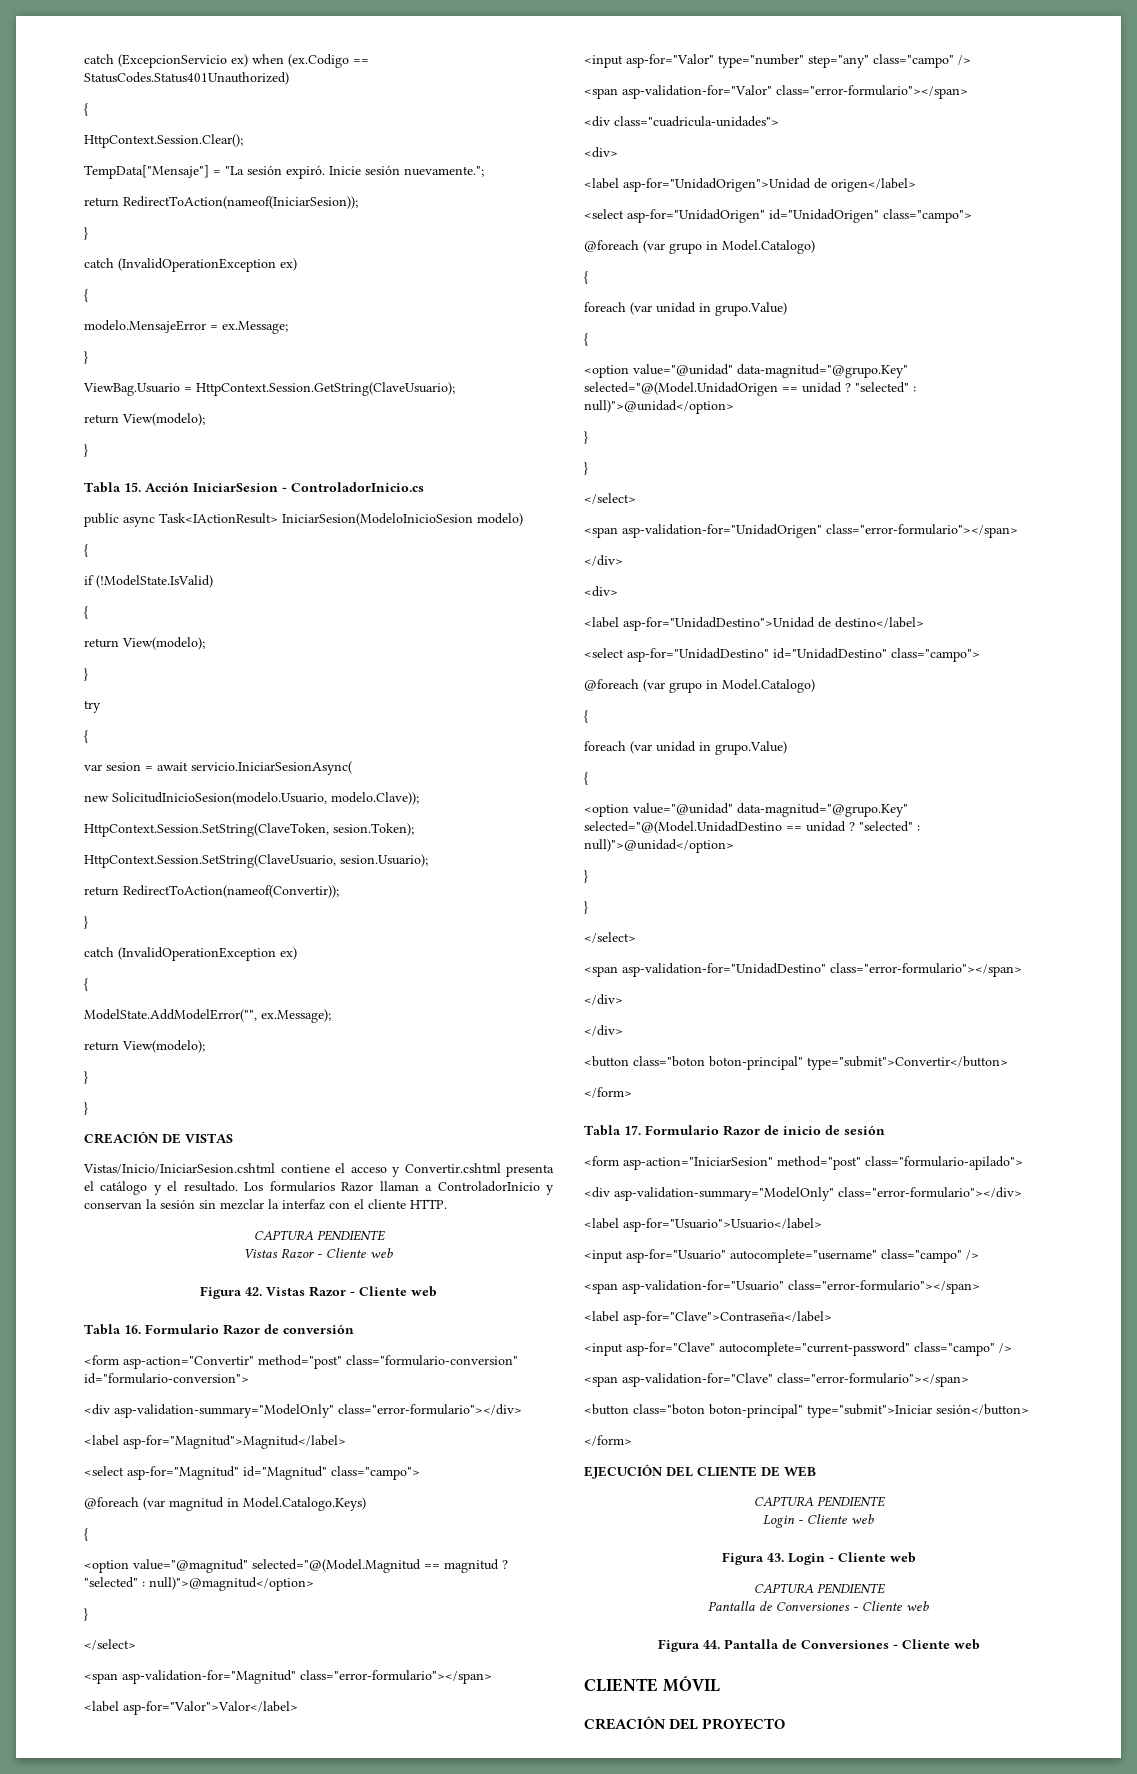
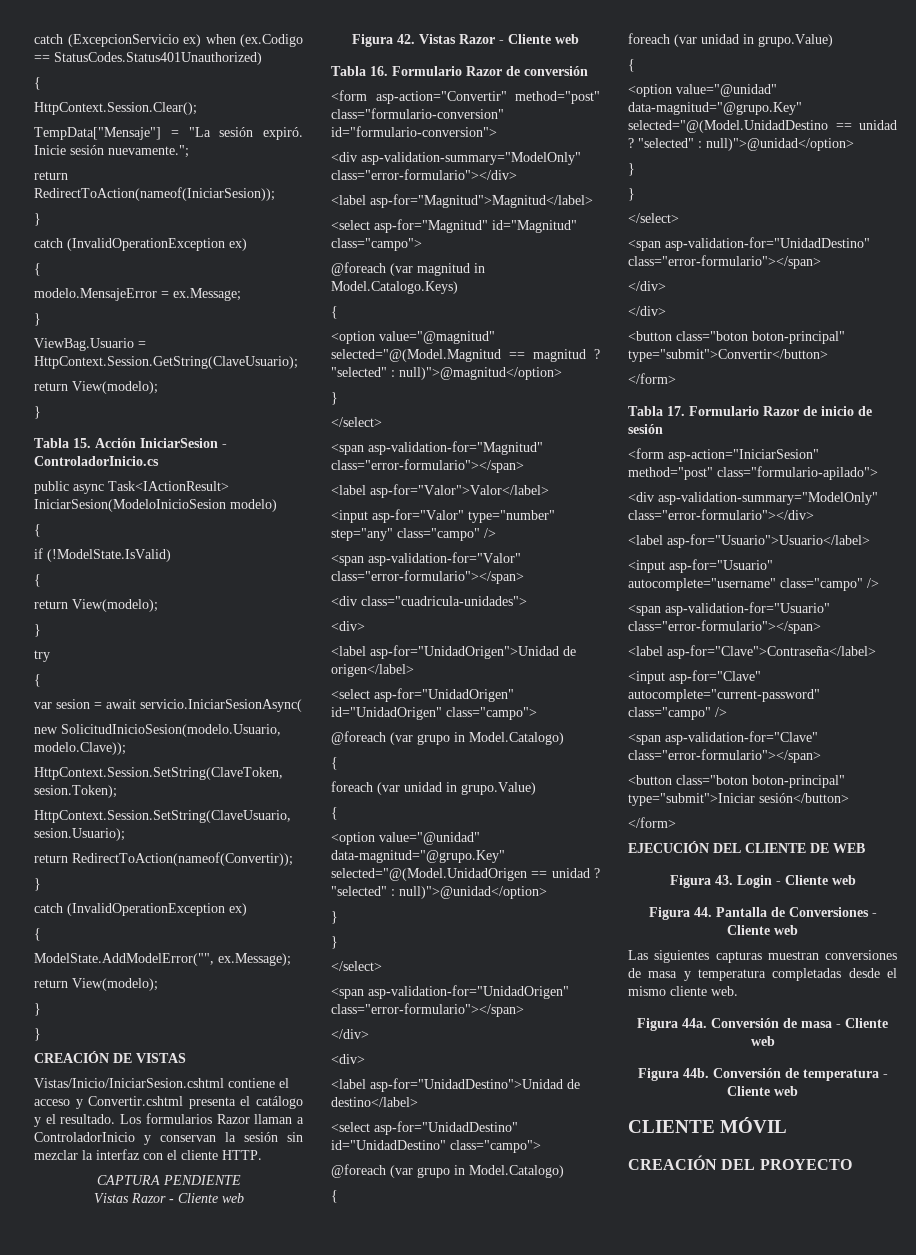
[753,1496,885,1507] [763,1514,874,1528] // CAPTURA PENDIENTE // Login - Cliente web -> (865, 848) none
[753,1583,885,1594] [708,1601,929,1611] // CAPTURA PENDIENTE // Pantalla de Conversiones - Cliente web -> (856, 880) none
(980, 1644) none -> [628,950,897,963] [628,968,897,981] [628,986,738,996] [637,1018,888,1031] [750,1036,775,1046] [637,1068,888,1081] [727,1086,798,1096] // Las siguientes capturas muestran conversiones de masa y temperatura completadas desde el mismo cliente web. // Figura 44a. Conversión de masa - Cliente web // Figura 44b. Conversión de temperatura - Cliente web

